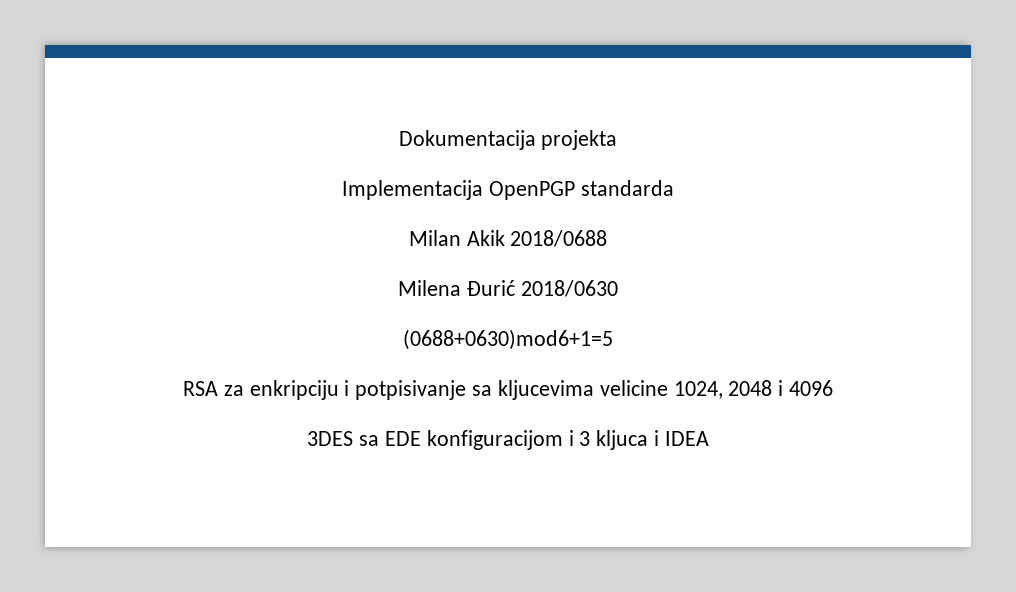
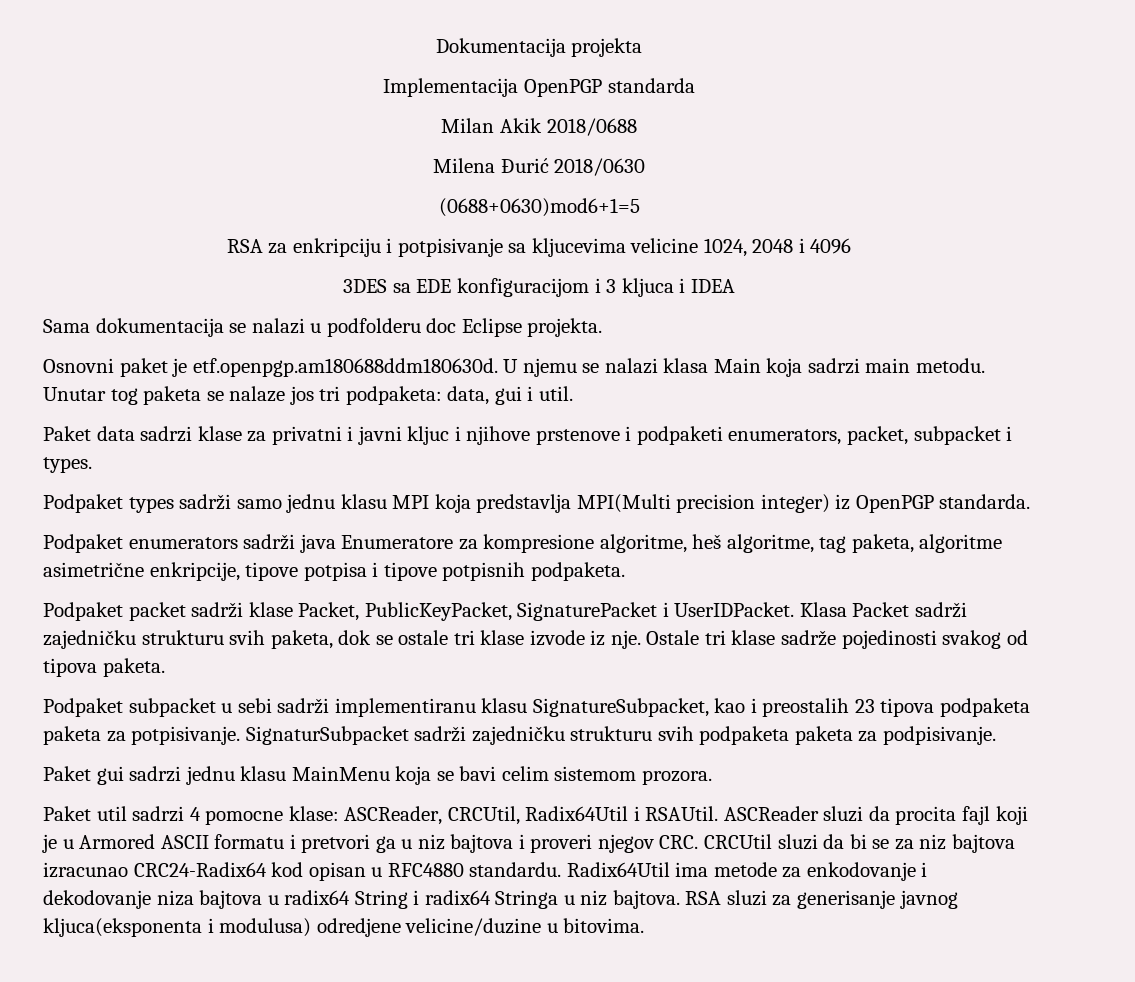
(709, 438) none -> [43,318,603,337] [43,358,985,377] [43,386,573,405] [43,426,1013,445] [43,457,92,473] [43,494,1031,513] [43,534,1003,553] [43,562,625,581] [43,602,967,621] [43,630,1028,649] [43,658,165,677] [43,698,1030,717] [43,726,996,745] [43,766,712,785] [43,806,1028,825] [42,834,1015,853] [43,862,928,881] [43,890,958,909] [43,918,645,937] // Sama dokumentacija se nalazi u podfolderu doc Eclipse projekta. // Osnovni paket je etf.openpgp.am180688ddm180630d. U njemu se nalazi klasa Main koja sadrzi main metodu. Unutar tog paketa se nalaze jos tri podpaketa: data, gui i util. // Paket data sadrzi klase za privatni i javni kljuc i njihove prstenove i podpaketi enumerators, packet, subpacket i types. // Podpaket types sadrži samo jednu klasu MPI koja predstavlja MPI(Multi precision integer) iz OpenPGP standarda. // Podpaket enumerators sadrži java Enumeratore za kompresione algoritme, heš algoritme, tag paketa, algoritme asimetrične enkripcije, tipove potpisa i tipove potpisnih podpaketa. // Podpaket packet sadrži klase Packet, PublicKeyPacket, SignaturePacket i UserIDPacket. Klasa Packet sadrži zajedničku strukturu svih paketa, dok se ostale tri klase izvode iz nje. Ostale tri klase sadrže pojedinosti svakog od tipova paketa. // Podpaket subpacket u sebi sadrži implementiranu klasu SignatureSubpacket, kao i preostalih 23 tipova podpaketa paketa za potpisivanje. SignaturSubpacket sadrži zajedničku strukturu svih podpaketa paketa za podpisivanje. // Paket gui sadrzi jednu klasu MainMenu koja se bavi celim sistemom prozora. // Paket util sadrzi 4 pomocne klase: ASCReader, CRCUtil, Radix64Util i RSAUtil. ASCReader sluzi da procita fajl koji je u Armored ASCII formatu i pretvori ga u niz bajtova i proveri njegov CRC. CRCUtil sluzi da bi se za niz bajtova izracunao CRC24-Radix64 kod opisan u RFC4880 standardu. Radix64Util ima metode za enkodovanje i dekodovanje niza bajtova u radix64 String i radix64 Stringa u niz bajtova. RSA sluzi za generisanje javnog kljuca(eksponenta i modulusa) odredjene velicine/duzine u bitovima.

